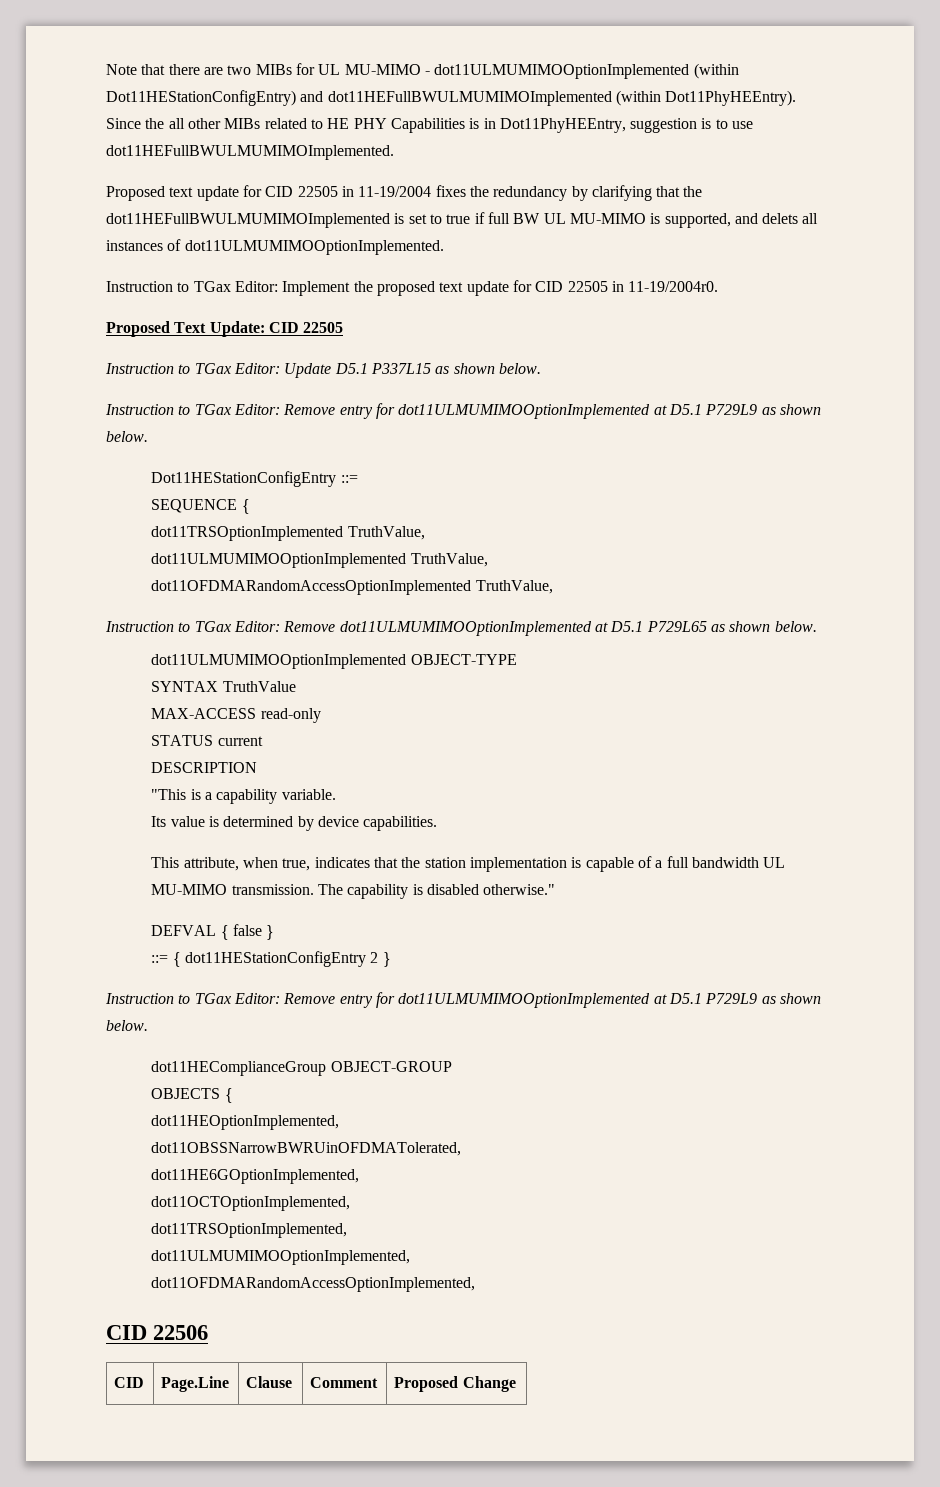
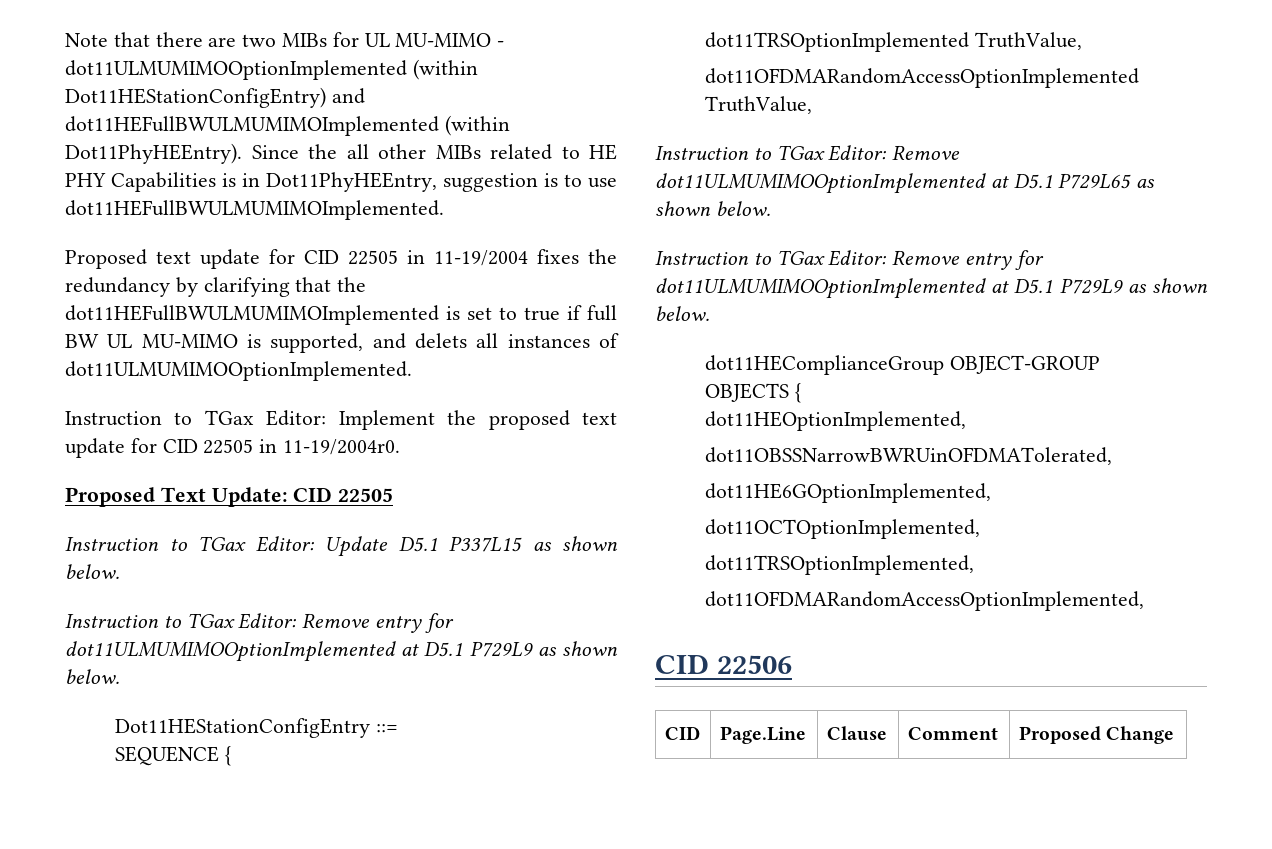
[151,553,488,568] // dot11ULMUMIMOOptionImplemented TruthValue, -> (1083, 41) none
[151,654,517,669] [151,681,296,692] [151,708,321,723] [151,735,263,746] [151,762,258,773] [151,789,336,804] [151,816,438,831] [151,856,786,872] [151,884,556,899] [151,924,275,940] [151,951,391,967] // dot11ULMUMIMOOptionImplemented OBJECT-TYPE // SYNTAX TruthValue // MAX-ACCESS read-only // STATUS current // DESCRIPTION // "This is a capability variable. // Its value is determined by device capabilities. // This attribute, when true, indicates that the station implementation is capable of a full bandwidth UL MU-MIMO transmission. The capability is disabled otherwise." // DEFVAL { false } // ::= { dot11HEStationConfigEntry 2 } -> (771, 208) none
[151,1250,411,1265] // dot11ULMUMIMOOptionImplemented, -> (975, 565) none

